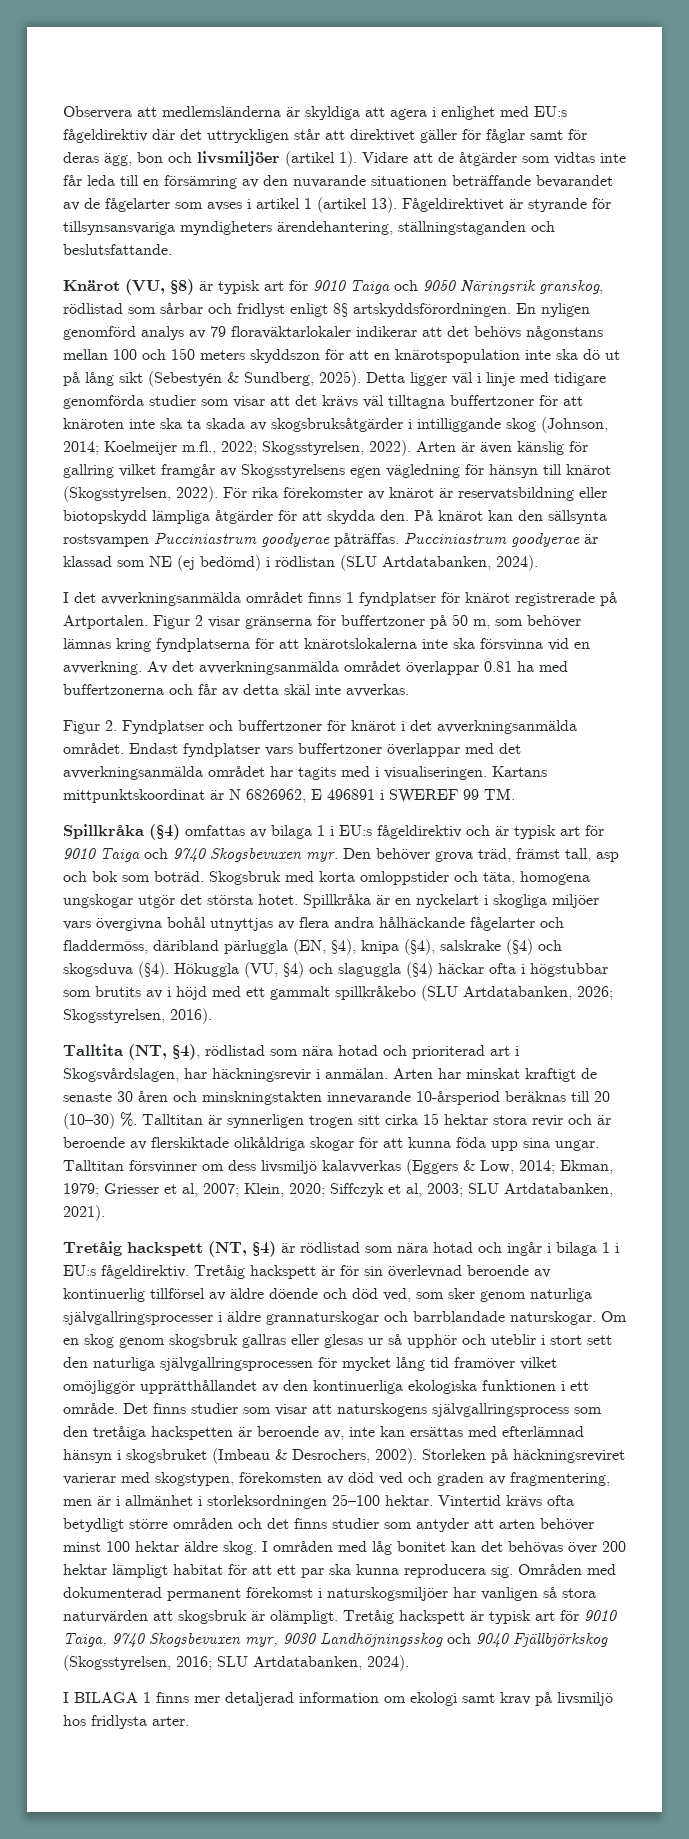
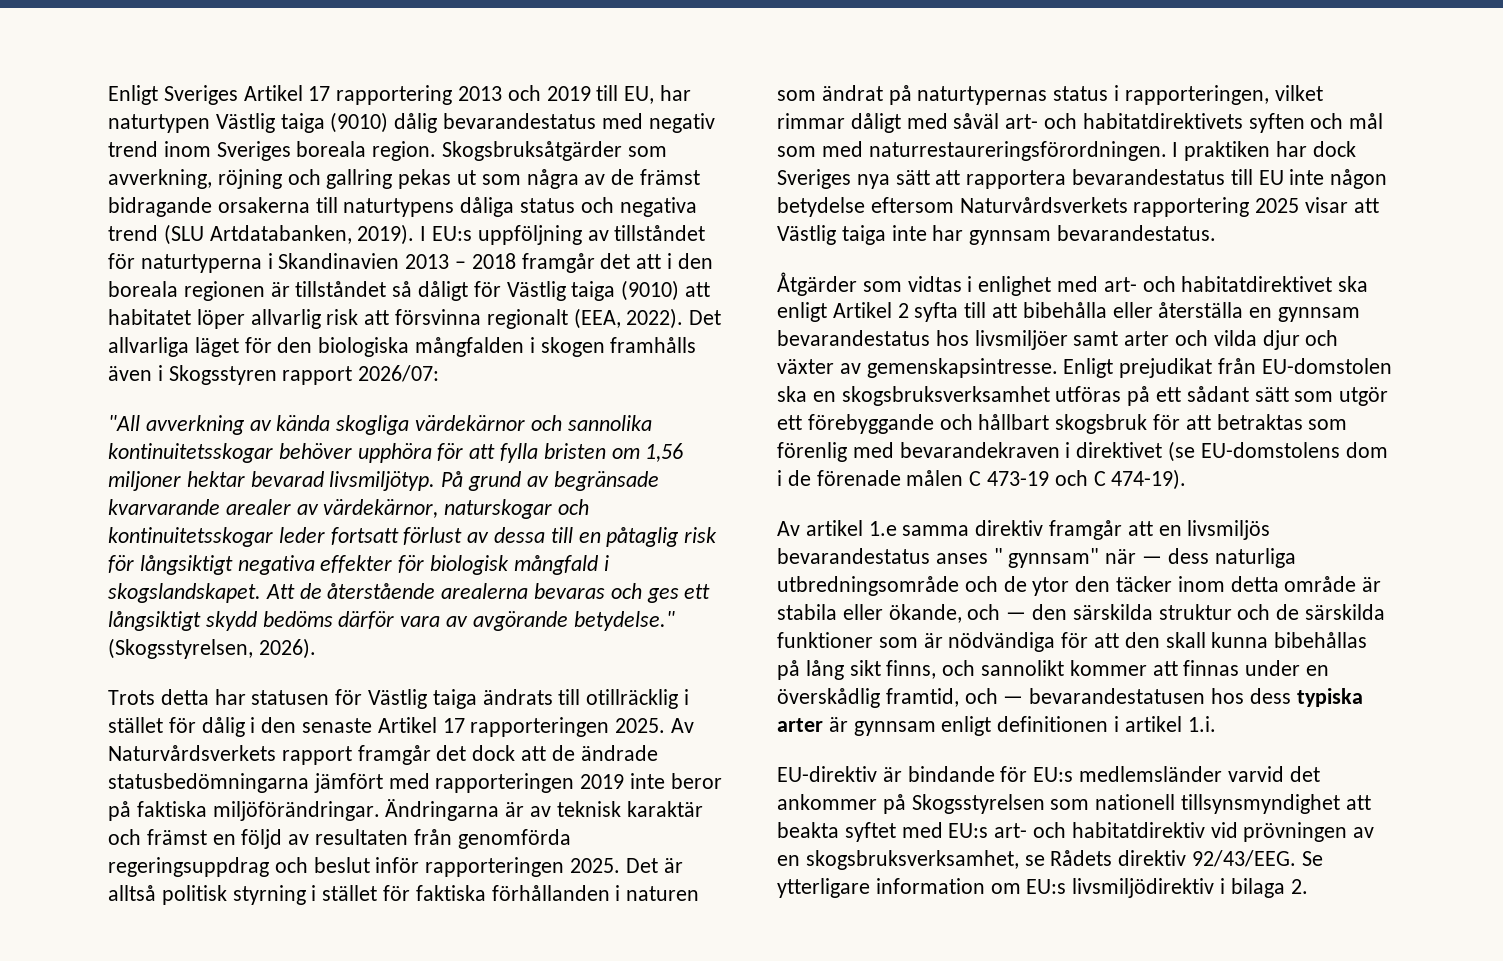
[63,106,567,120] [63,129,587,143] [63,151,626,167] [63,175,613,189] [63,197,611,213] [63,221,555,235] [63,244,172,255] [63,279,603,295] [63,303,590,317] [63,326,603,340] [63,348,620,363] [63,371,606,387] [63,395,583,409] [63,417,608,433] [63,440,588,456] [63,464,611,478] [63,486,607,502] [63,510,607,524] [63,532,598,547] [63,555,538,571] [63,592,617,606] [63,614,581,629] [63,638,590,652] [63,661,568,675] [63,684,409,697] [63,720,577,734] [63,743,521,757] [63,766,547,780] [63,788,515,803] [63,824,604,840] [63,848,619,862] [63,871,590,885] [63,894,599,908] [63,917,564,931] [63,939,562,955] [63,962,608,978] [63,985,613,1001] [63,1008,212,1024] [63,1044,519,1060] [63,1068,597,1082] [63,1091,610,1105] [63,1112,611,1129] [63,1137,599,1151] [63,1159,613,1175] [63,1183,613,1197] [63,1205,105,1221] [63,1241,619,1257] [63,1265,551,1279] [63,1288,592,1302] [63,1311,627,1325] [63,1334,612,1348] [63,1357,557,1371] [63,1380,589,1394] [63,1403,602,1417] [63,1426,584,1440] [63,1448,625,1464] [63,1472,610,1486] [63,1494,574,1509] [63,1518,594,1532] [63,1541,626,1555] [63,1564,616,1578] [63,1587,596,1601] [63,1610,617,1624] [63,1633,608,1647] [63,1655,409,1671] [63,1692,613,1706] [63,1715,189,1729] Observera att medlemsländerna är skyldiga att agera i enlighet med EU:s fågeldirektiv där det uttryckligen står att direktivet gäller för fåglar samt för deras ägg, bon och livsmiljöer (artikel 1). Vidare att de åtgärder som vidtas inte får leda till en försämring av den nuvarande situationen beträffande bevarandet av de fågelarter som avses i artikel 1 (artikel 13). Fågeldirektivet är styrande för tillsynsansvariga myndigheters ärendehantering, ställningstaganden och beslutsfattande. // Knärot (VU, §8) är typisk art för 9010 Taiga och 9050 Näringsrik granskog, rödlistad som sårbar och fridlyst enligt 8§ artskyddsförordningen. En nyligen genomförd analys av 79 floraväktarlokaler indikerar att det behövs någonstans mellan 100 och 150 meters skyddszon för att en knärotspopulation inte ska dö ut på lång sikt (Sebestyén & Sundberg, 2025). Detta ligger väl i linje med tidigare genomförda studier som visar att det krävs väl tilltagna buffertzoner för att knäroten inte ska ta skada av skogsbruksåtgärder i intilliggande skog (Johnson, 2014; Koelmeijer m.fl., 2022; Skogsstyrelsen, 2022). Arten är även känslig för gallring vilket framgår av Skogsstyrelsens egen vägledning för hänsyn till knärot (Skogsstyrelsen, 2022). För rika förekomster av knärot är reservatsbildning eller biotopskydd lämpliga åtgärder för att skydda den. På knärot kan den sällsynta rostsvampen Pucciniastrum goodyerae påträffas. Pucciniastrum goodyerae är klassad som NE (ej bedömd) i rödlistan (SLU Artdatabanken, 2024). // I det avverkningsanmälda området finns 1 fyndplatser för knärot registrerade på Artportalen. Figur 2 visar gränserna för buffertzoner på 50 m, som behöver lämnas kring fyndplatserna för att knärotslokalerna inte ska försvinna vid en avverkning. Av det avverkningsanmälda området överlappar 0.81 ha med buffertzonerna och får av detta skäl inte avverkas. // Figur 2. Fyndplatser och buffertzoner för knärot i det avverkningsanmälda området. Endast fyndplatser vars buffertzoner överlappar med det avverkningsanmälda området har tagits med i visualiseringen. Kartans mittpunktskoordinat är N 6826962, E 496891 i SWEREF 99 TM. // Spillkråka (§4) omfattas av bilaga 1 i EU:s fågeldirektiv och är typisk art för 9010 Taiga och 9740 Skogsbevuxen myr. Den behöver grova träd, främst tall, asp och bok som boträd. Skogsbruk med korta omloppstider och täta, homogena ungskogar utgör det största hotet. Spillkråka är en nyckelart i skogliga miljöer vars övergivna bohål utnyttjas av flera andra hålhäckande fågelarter och fladdermöss, däribland pärluggla (EN, §4), knipa (§4), salskrake (§4) och skogsduva (§4). Hökuggla (VU, §4) och slaguggla (§4) häckar ofta i högstubbar som brutits av i höjd med ett gammalt spillkråkebo (SLU Artdatabanken, 2026; Skogsstyrelsen, 2016). // Talltita (NT, §4), rödlistad som nära hotad och prioriterad art i Skogsvårdslagen, har häckningsrevir i anmälan. Arten har minskat kraftigt de senaste 30 åren och minskningstakten innevarande 10-årsperiod beräknas till 20 (10–30) %. Talltitan är synnerligen trogen sitt cirka 15 hektar stora revir och är beroende av flerskiktade olikåldriga skogar för att kunna föda upp sina ungar. Talltitan försvinner om dess livsmiljö kalavverkas (Eggers & Low, 2014; Ekman, 1979; Griesser et al, 2007; Klein, 2020; Siffczyk et al, 2003; SLU Artdatabanken, 2021). // Tretåig hackspett (NT, §4) är rödlistad som nära hotad och ingår i bilaga 1 i EU:s fågeldirektiv. Tretåig hackspett är för sin överlevnad beroende av kontinuerlig tillförsel av äldre döende och död ved, som sker genom naturliga självgallringsprocesser i äldre grannaturskogar och barrblandade naturskogar. Om en skog genom skogsbruk gallras eller glesas ur så upphör och uteblir i stort sett den naturliga självgallringsprocessen för mycket lång tid framöver vilket omöjliggör upprätthållandet av den kontinuerliga ekologiska funktionen i ett område. Det finns studier som visar att naturskogens självgallringsprocess som den tretåiga hackspetten är beroende av, inte kan ersättas med efterlämnad hänsyn i skogsbruket (Imbeau & Desrochers, 2002). Storleken på häckningsreviret varierar med skogstypen, förekomsten av död ved och graden av fragmentering, men är i allmänhet i storleksordningen 25–100 hektar. Vintertid krävs ofta betydligt större områden och det finns studier som antyder att arten behöver minst 100 hektar äldre skog. I områden med låg bonitet kan det behövas över 200 hektar lämpligt habitat för att ett par ska kunna reproducera sig. Områden med dokumenterad permanent förekomst i naturskogsmiljöer har vanligen så stora naturvärden att skogsbruk är olämpligt. Tretåig hackspett är typisk art för 9010 Taiga, 9740 Skogsbevuxen myr, 9030 Landhöjningsskog och 9040 Fjällbjörkskog (Skogsstyrelsen, 2016; SLU Artdatabanken, 2024). // I BILAGA 1 finns mer detaljerad information om ekologi samt krav på livsmiljö hos fridlysta arter. -> [108,85,692,105] [108,112,715,133] [108,141,667,161] [108,169,701,189] [108,197,697,217] [108,224,706,245] [108,253,713,273] [108,280,711,301] [108,308,722,329] [108,337,697,357] [108,365,440,385] [108,415,652,435] [108,443,684,463] [108,471,659,491] [108,499,590,519] [108,527,718,547] [108,555,609,575] [108,583,711,603] [108,611,675,631] [108,638,316,659] [108,689,690,709] [108,717,695,737] [108,745,658,765] [108,773,722,793] [108,799,703,821] [108,829,571,849] [108,857,683,877] [108,885,700,905] [777,85,1323,105] [777,113,1384,133] [777,141,1356,161] [777,169,1388,189] [777,197,1379,217] [777,225,1217,245] [777,272,1369,296] [777,302,1361,322] [777,330,1339,350] [777,358,1392,378] [777,386,1389,406] [777,414,1348,434] [777,441,1388,462] [777,469,1187,490] [777,520,1271,540] [777,548,1296,568] [777,576,1382,596] [777,604,1386,623] [777,632,1368,652] [777,660,1330,680] [777,688,1363,708] [777,716,1216,736] [777,766,1320,782] [777,794,1371,814] [777,822,1375,842] [777,850,1323,870] [777,878,1308,898] Enligt Sveriges Artikel 17 rapportering 2013 och 2019 till EU, har naturtypen Västlig taiga (9010) dålig bevarandestatus med negativ trend inom Sveriges boreala region. Skogsbruksåtgärder som avverkning, röjning och gallring pekas ut som några av de främst bidragande orsakerna till naturtypens dåliga status och negativa trend (SLU Artdatabanken, 2019). I EU:s uppföljning av tillståndet för naturtyperna i Skandinavien 2013 – 2018 framgår det att i den boreala regionen är tillståndet så dåligt för Västlig taiga (9010) att habitatet löper allvarlig risk att försvinna regionalt (EEA, 2022). Det allvarliga läget för den biologiska mångfalden i skogen framhålls även i Skogsstyren rapport 2026/07: // "All avverkning av kända skogliga värdekärnor och sannolika kontinuitetsskogar behöver upphöra för att fylla bristen om 1,56 miljoner hektar bevarad livsmiljötyp. På grund av begränsade kvarvarande arealer av värdekärnor, naturskogar och kontinuitetsskogar leder fortsatt förlust av dessa till en påtaglig risk för långsiktigt negativa effekter för biologisk mångfald i skogslandskapet. Att de återstående arealerna bevaras och ges ett långsiktigt skydd bedöms därför vara av avgörande betydelse." (Skogsstyrelsen, 2026). // Trots detta har statusen för Västlig taiga ändrats till otillräcklig i stället för dålig i den senaste Artikel 17 rapporteringen 2025. Av Naturvårdsverkets rapport framgår det dock att de ändrade statusbedömningarna jämfört med rapporteringen 2019 inte beror på faktiska miljöförändringar. Ändringarna är av teknisk karaktär och främst en följd av resultaten från genomförda regeringsuppdrag och beslut inför rapporteringen 2025. Det är alltså politisk styrning i stället för faktiska förhållanden i naturen som ändrat på naturtypernas status i rapporteringen, vilket rimmar dåligt med såväl art- och habitatdirektivets syften och mål som med naturrestaureringsförordningen. I praktiken har dock Sveriges nya sätt att rapportera bevarandestatus till EU inte någon betydelse eftersom Naturvårdsverkets rapportering 2025 visar att Västlig taiga inte har gynnsam bevarandestatus. // Åtgärder som vidtas i enlighet med art- och habitatdirektivet ska enligt Artikel 2 syfta till att bibehålla eller återställa en gynnsam bevarandestatus hos livsmiljöer samt arter och vilda djur och växter av gemenskapsintresse. Enligt prejudikat från EU-domstolen ska en skogsbruksverksamhet utföras på ett sådant sätt som utgör ett förebyggande och hållbart skogsbruk för att betraktas som förenlig med bevarandekraven i direktivet (se EU-domstolens dom i de förenade målen C 473-19 och C 474-19). // Av artikel 1.e samma direktiv framgår att en livsmiljös bevarandestatus anses " gynnsam" när — dess naturliga utbredningsområde och de ytor den täcker inom detta område är stabila eller ökande, och — den särskilda struktur och de särskilda funktioner som är nödvändiga för att den skall kunna bibehållas på lång sikt finns, och sannolikt kommer att finnas under en överskådlig framtid, och — bevarandestatusen hos dess typiska arter är gynnsam enligt definitionen i artikel 1.i. // EU-direktiv är bindande för EU:s medlemsländer varvid det ankommer på Skogsstyrelsen som nationell tillsynsmyndighet att beakta syftet med EU:s art- och habitatdirektiv vid prövningen av en skogsbruksverksamhet, se Rådets direktiv 92/43/EEG. Se ytterligare information om EU:s livsmiljödirektiv i bilaga 2.

